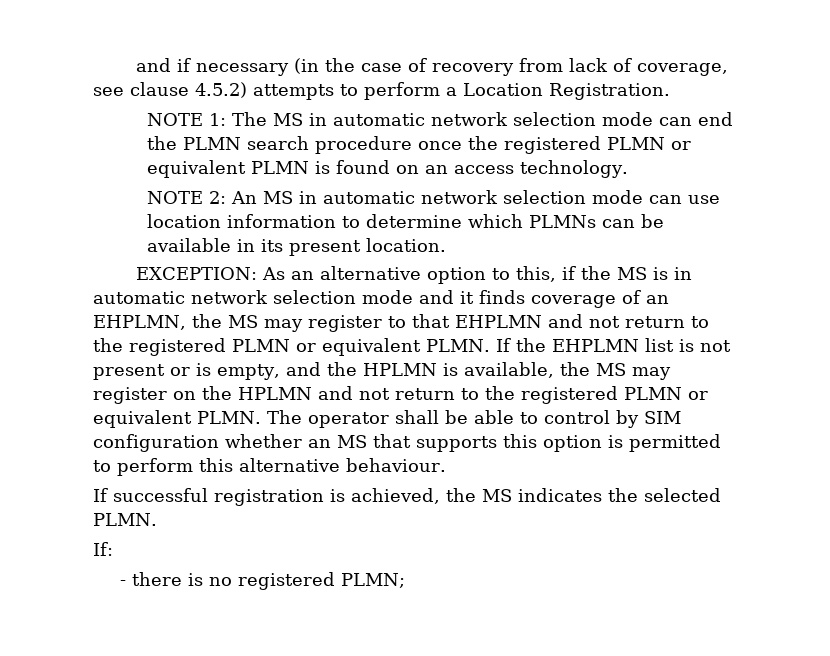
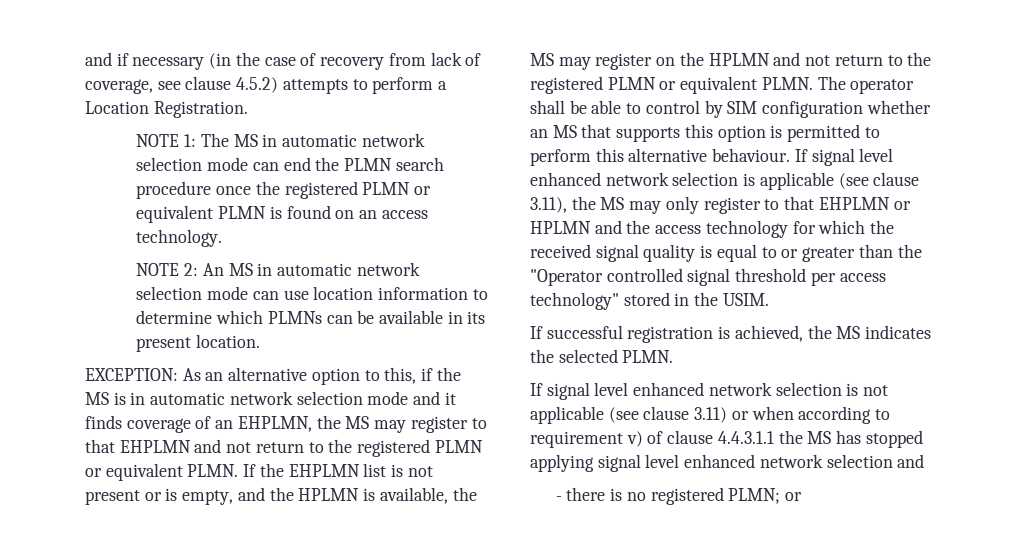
(446, 465) none -> [794,148,894,166] [530,172,920,190] [530,196,911,214] [530,220,895,238] [530,244,922,262] [530,268,886,286] [530,292,769,310] If signal level enhanced network selection is applicable (see clause 3.11), the MS may only register to that EHPLMN or HPLMN and the access technology for which the received signal quality is equal to or greater than the "Operator controlled signal threshold per access technology" stored in the USIM.
[93,542,113,556] If: -> [530,382,889,400] [530,406,891,424] [530,430,923,448] [530,454,925,472] If signal level enhanced network selection is not applicable (see clause 3.11) or when according to requirement v) of clause 4.4.3.1.1 the MS has stopped applying signal level enhanced network selection and
(406, 580) none -> [785,492,803,501] or

